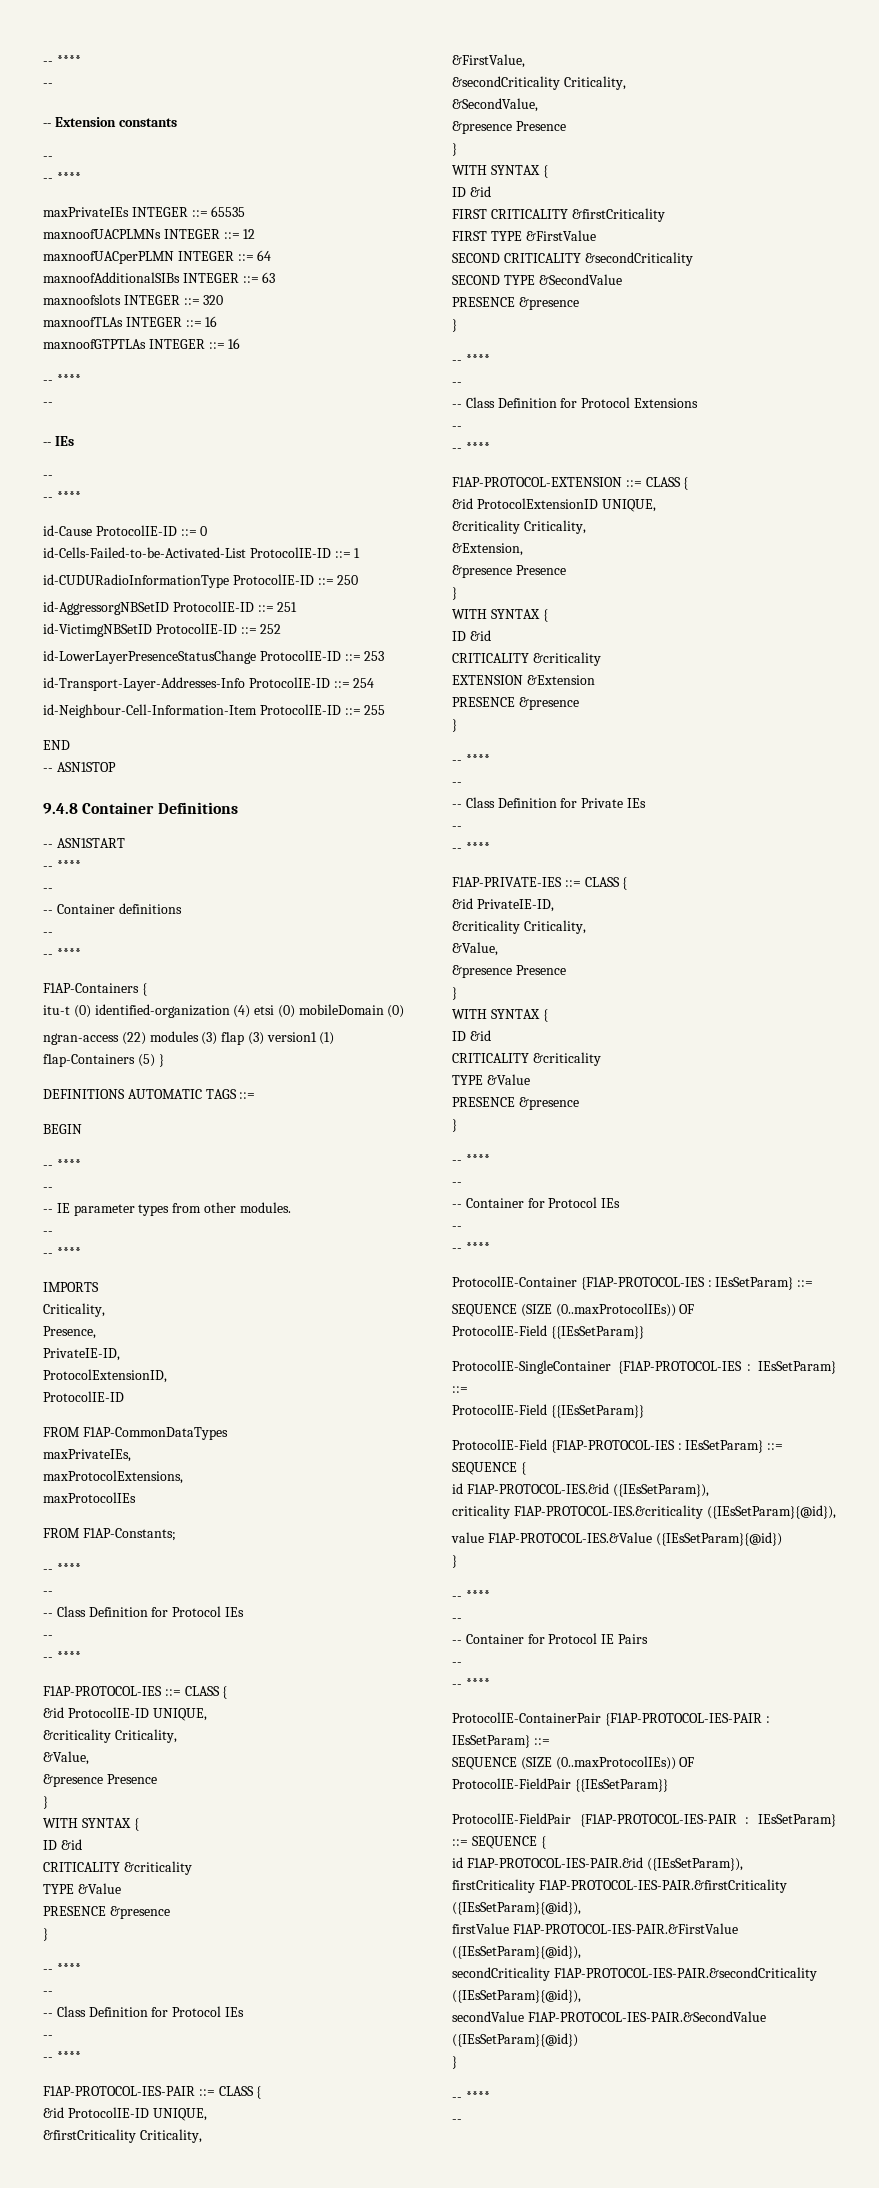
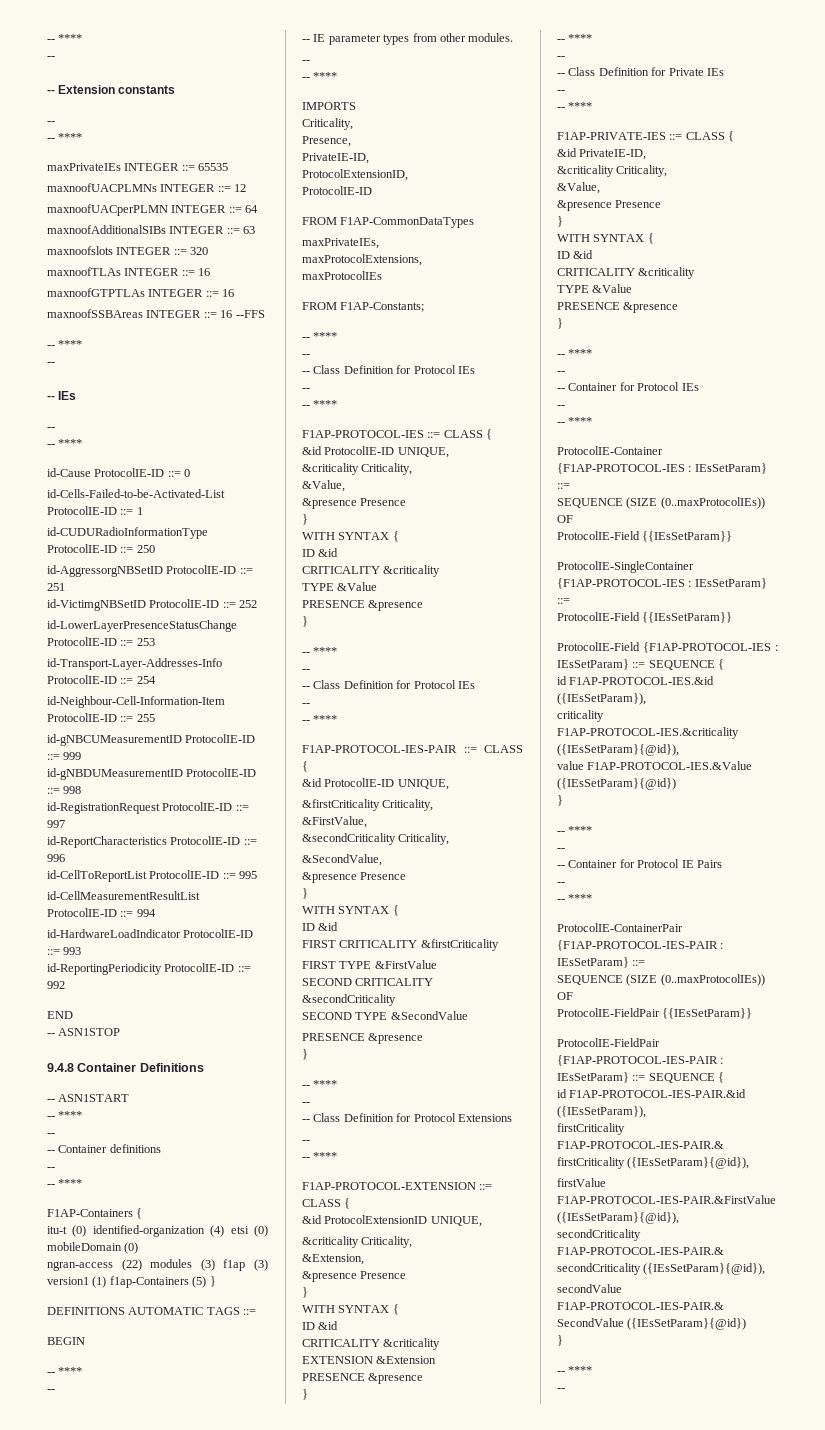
(241, 343) none -> [47,309,265,318] // maxnoofSSBAreas INTEGER ::= 16 --FFS
(386, 710) none -> [47,734,256,746] [47,752,82,760] [47,768,257,780] [47,786,82,794] [47,802,249,814] [47,820,65,828] [47,836,257,848] [47,854,65,862] [47,870,258,882] [47,891,200,900] [47,908,156,917] [47,929,254,938] [47,947,82,955] [47,963,251,975] [47,981,65,989] // id-gNBCUMeasurementID ProtocolIE-ID ::= 999 // id-gNBDUMeasurementID ProtocolIE-ID ::= 998 // id-RegistrationRequest ProtocolIE-ID ::= 997 // id-ReportCharacteristics ProtocolIE-ID ::= 996 // id-CellToReportList ProtocolIE-ID ::= 995 // id-CellMeasurementResultList ProtocolIE-ID ::= 994 // id-HardwareLoadIndicator ProtocolIE-ID ::= 993 // id-ReportingPeriodicity ProtocolIE-ID ::= 992

